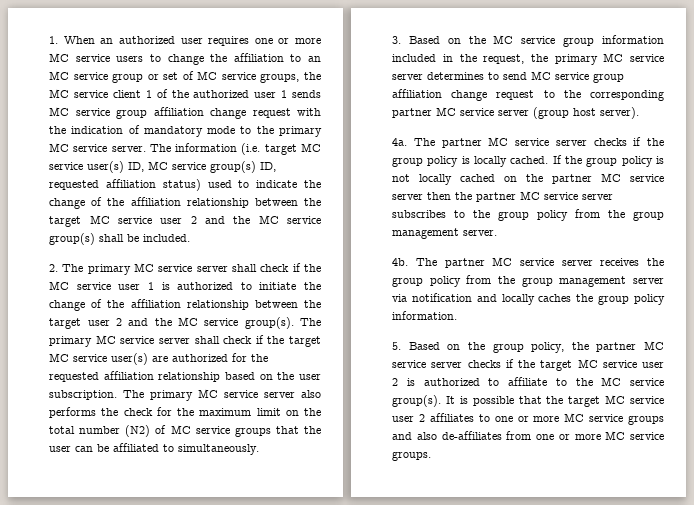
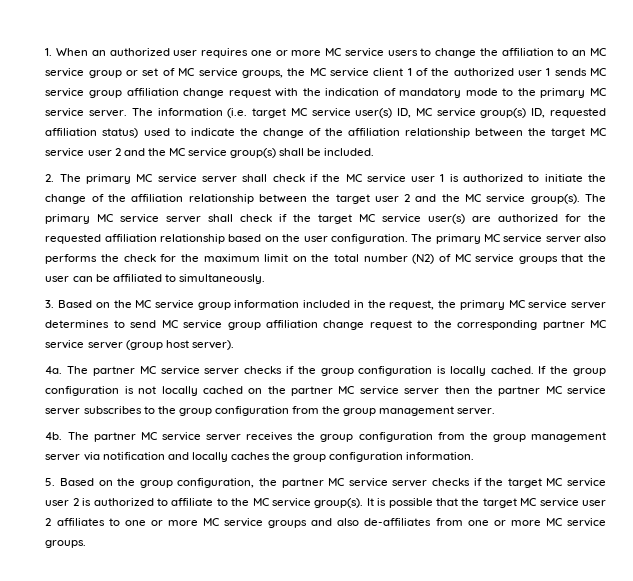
[49,390,118,400] subscription. -> [330,234,408,244] configuration.
[427,156,459,167] policy -> [358,366,433,376] configuration
[621,156,653,167] policy -> [45,386,120,396] configuration
[537,210,569,221] policy -> [214,406,289,416] configuration
[429,276,461,287] policy -> [358,432,433,442] configuration
[634,294,665,305] policy -> [329,452,404,462] configuration
[531,342,565,353] policy, -> [177,478,255,488] configuration,

